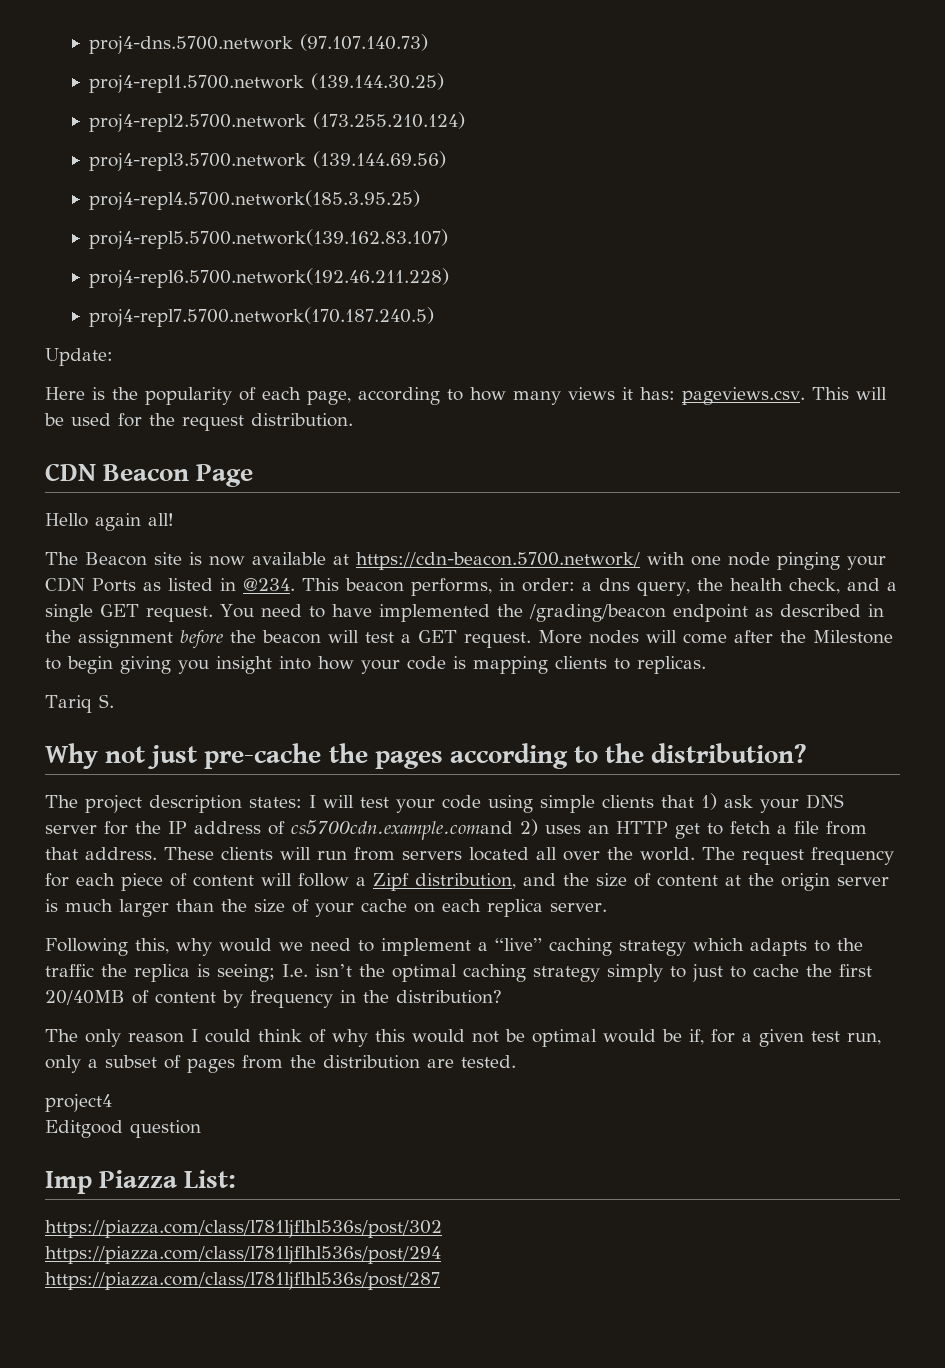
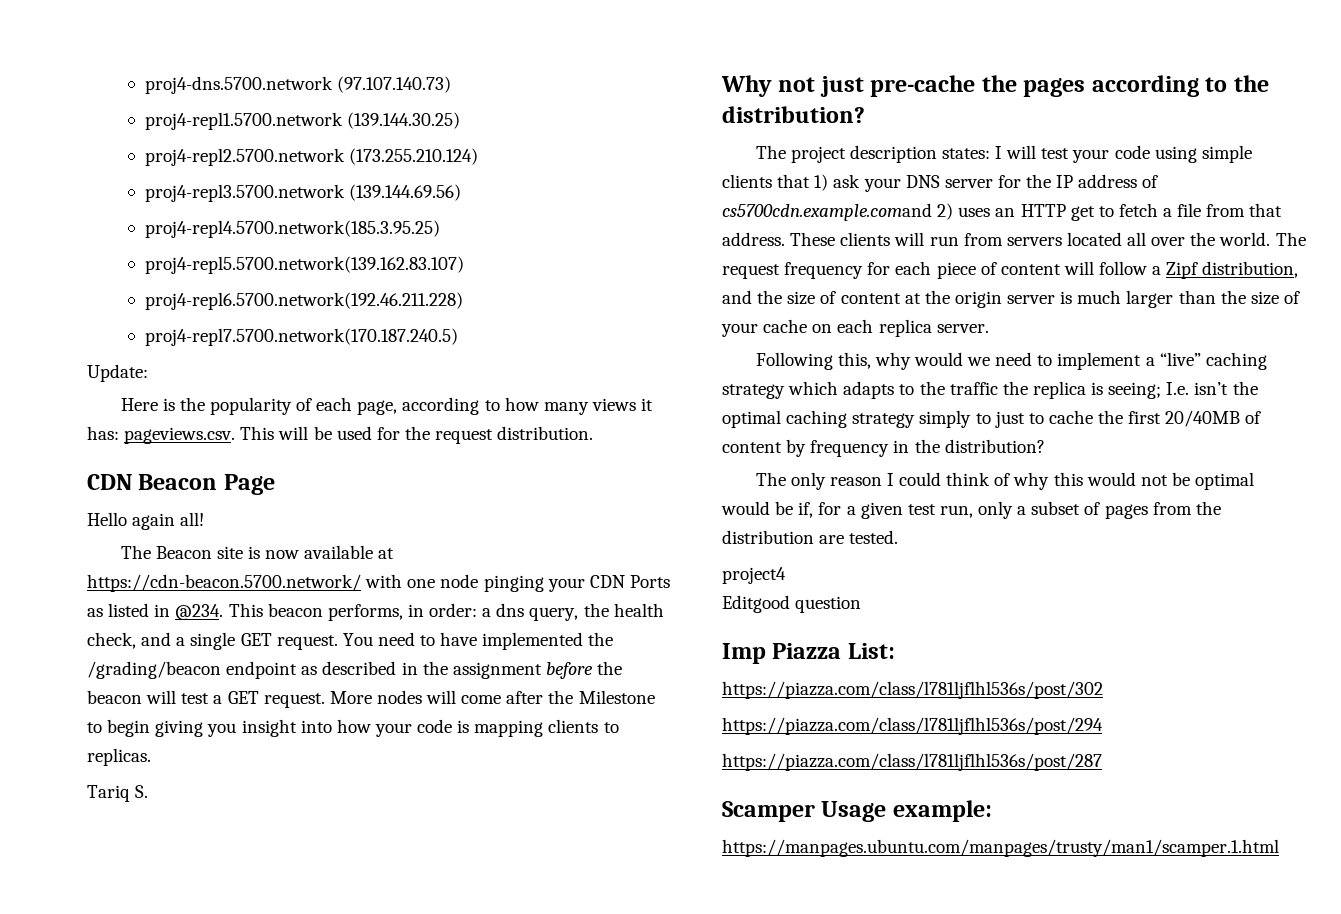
(440, 1281) none -> [722,800,992,822] [722,839,1279,857] // Scamper Usage example: // https://manpages.ubuntu.com/manpages/trusty/man1/scamper.1.html

